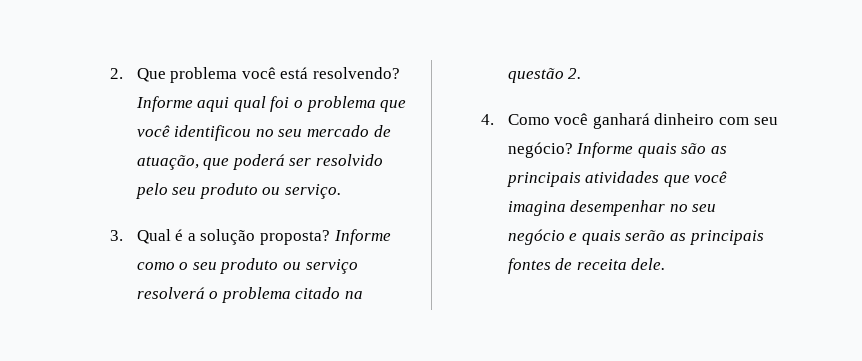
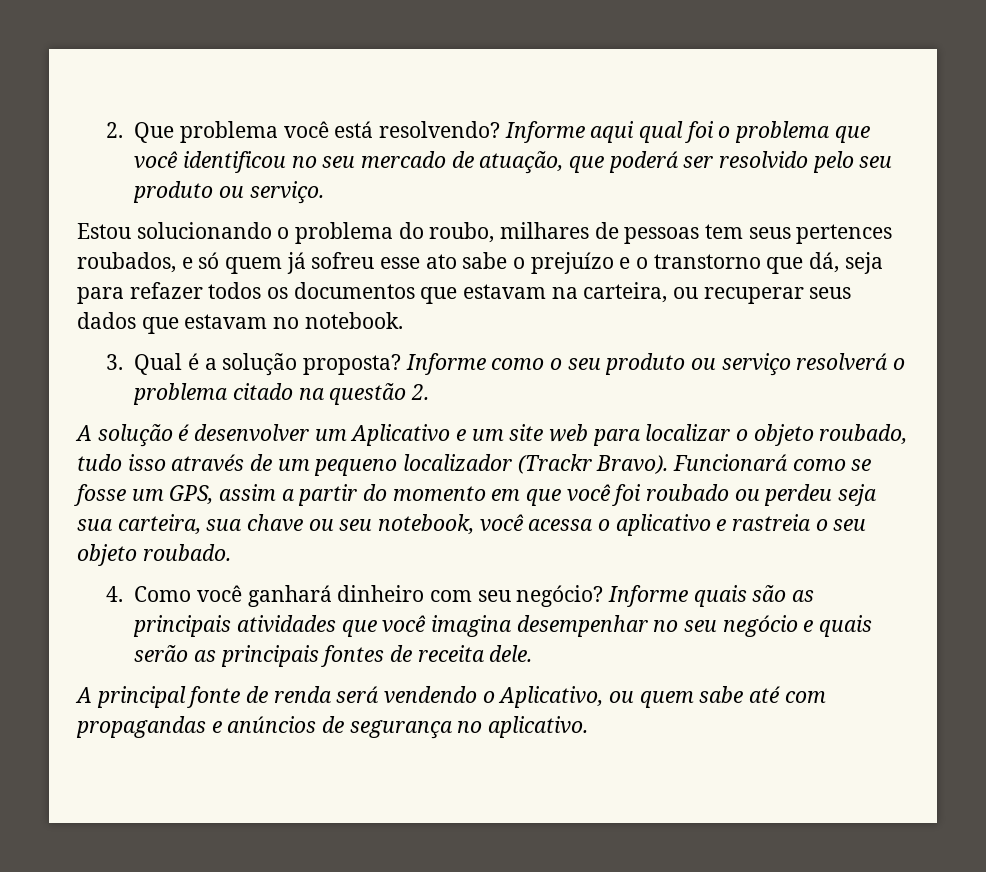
(342, 191) none -> [77,222,893,244] [77,252,883,274] [77,282,852,304] [77,312,403,334] // Estou solucionando o problema do roubo, milhares de pessoas tem seus pertences roubados, e só quem já sofreu esse ato sabe o prejuízo e o transtorno que dá, seja para refazer todos os documentos que estavam na carteira, ou recuperar seus dados que estavam no notebook.
(582, 73) none -> [75,424,908,447] [77,454,872,476] [74,484,878,506] [77,514,867,536] [77,544,231,566] // A solução é desenvolver um Aplicativo e um site web para localizar o objeto roubado, tudo isso através de um pequeno localizador (Trackr Bravo). Funcionará como se fosse um GPS, assim a partir do momento em que você foi roubado ou perdeu seja sua carteira, sua chave ou seu notebook, você acessa o aplicativo e rastreia o seu objeto roubado.
(666, 264) none -> [75,686,826,708] [76,716,589,739] // A principal fonte de renda será vendendo o Aplicativo, ou quem sabe até com propagandas e anúncios de segurança no aplicativo.

